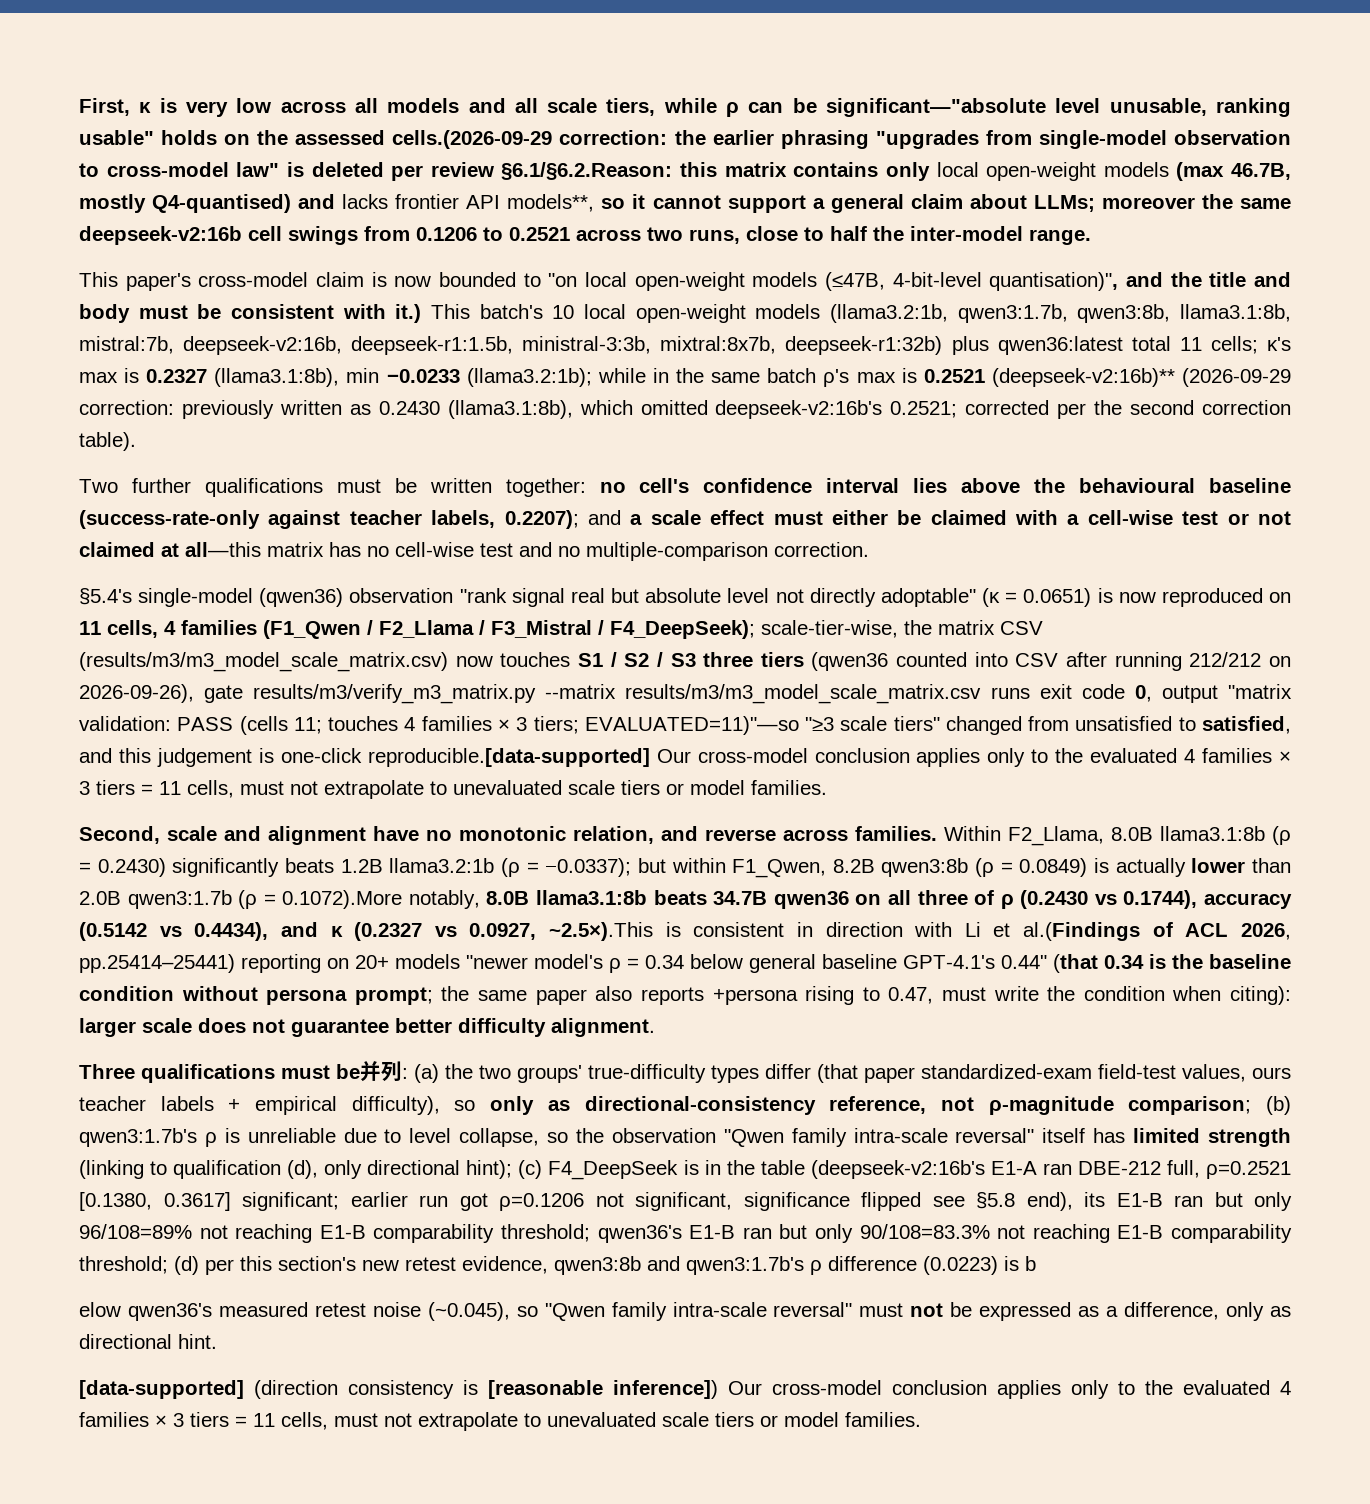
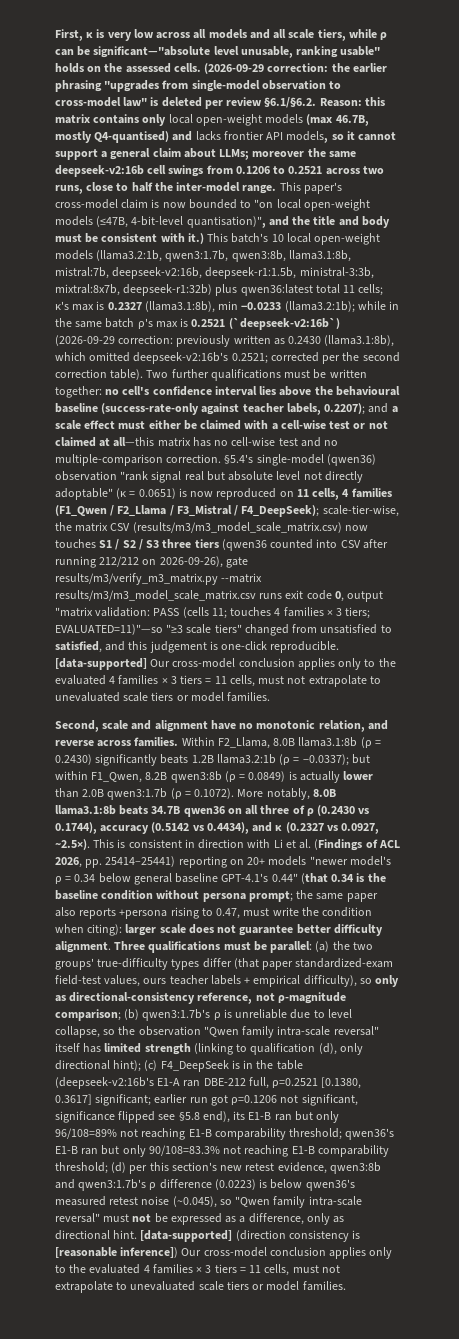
[392,130,553,149] cells.(2026-09-29 -> [173,63,265,74] cells. (2026-09-29
[501,162,673,180] §6.1/§6.2.Reason: -> [264,97,362,108] §6.1/§6.2. Reason:
[507,194,595,212] models**, -> [286,131,329,143] models,
(1091, 237) // -> (277, 189) none
[991,368,1175,387] (deepseek-v2:16b)** -> [228,318,340,330] (`deepseek-v2:16b`)
(136, 441) // -> (144, 374) none
(869, 549) // -> (222, 458) none
[367,748,650,767] reproducible.[data-supported] -> [270,641,340,653] [55,658,147,670] reproducible. [data-supported]
[282,890,403,909] 0.1072).More -> [194,788,264,799] 0.1072). More
[549,922,654,941] ~2.5×).This -> [55,839,115,850] ~2.5×). This
[1023,922,1141,941] al.(Findings -> [299,839,363,851] al. (Findings
[79,954,235,973] pp.25414–25441) -> [85,856,176,868] pp. 25414–25441)
(655, 1027) // -> (111, 947) none
[360,1061,408,1082] 并列: -> [270,941,313,953] parallel:
[1025,1256,1036,1271] [79,1302,121,1317] b // elow -> [270,1179,303,1189] below
(217, 1341) // -> (138, 1234) none

